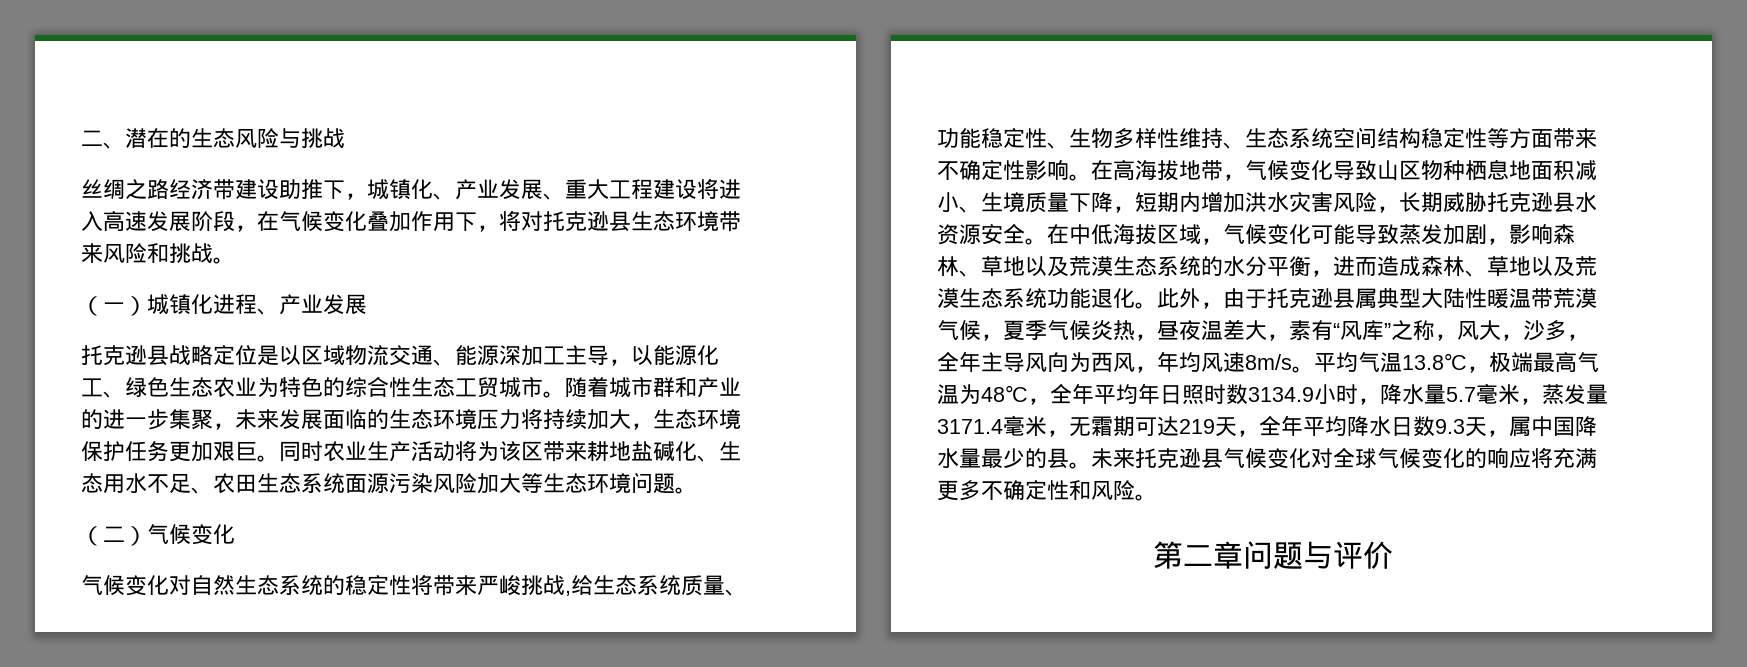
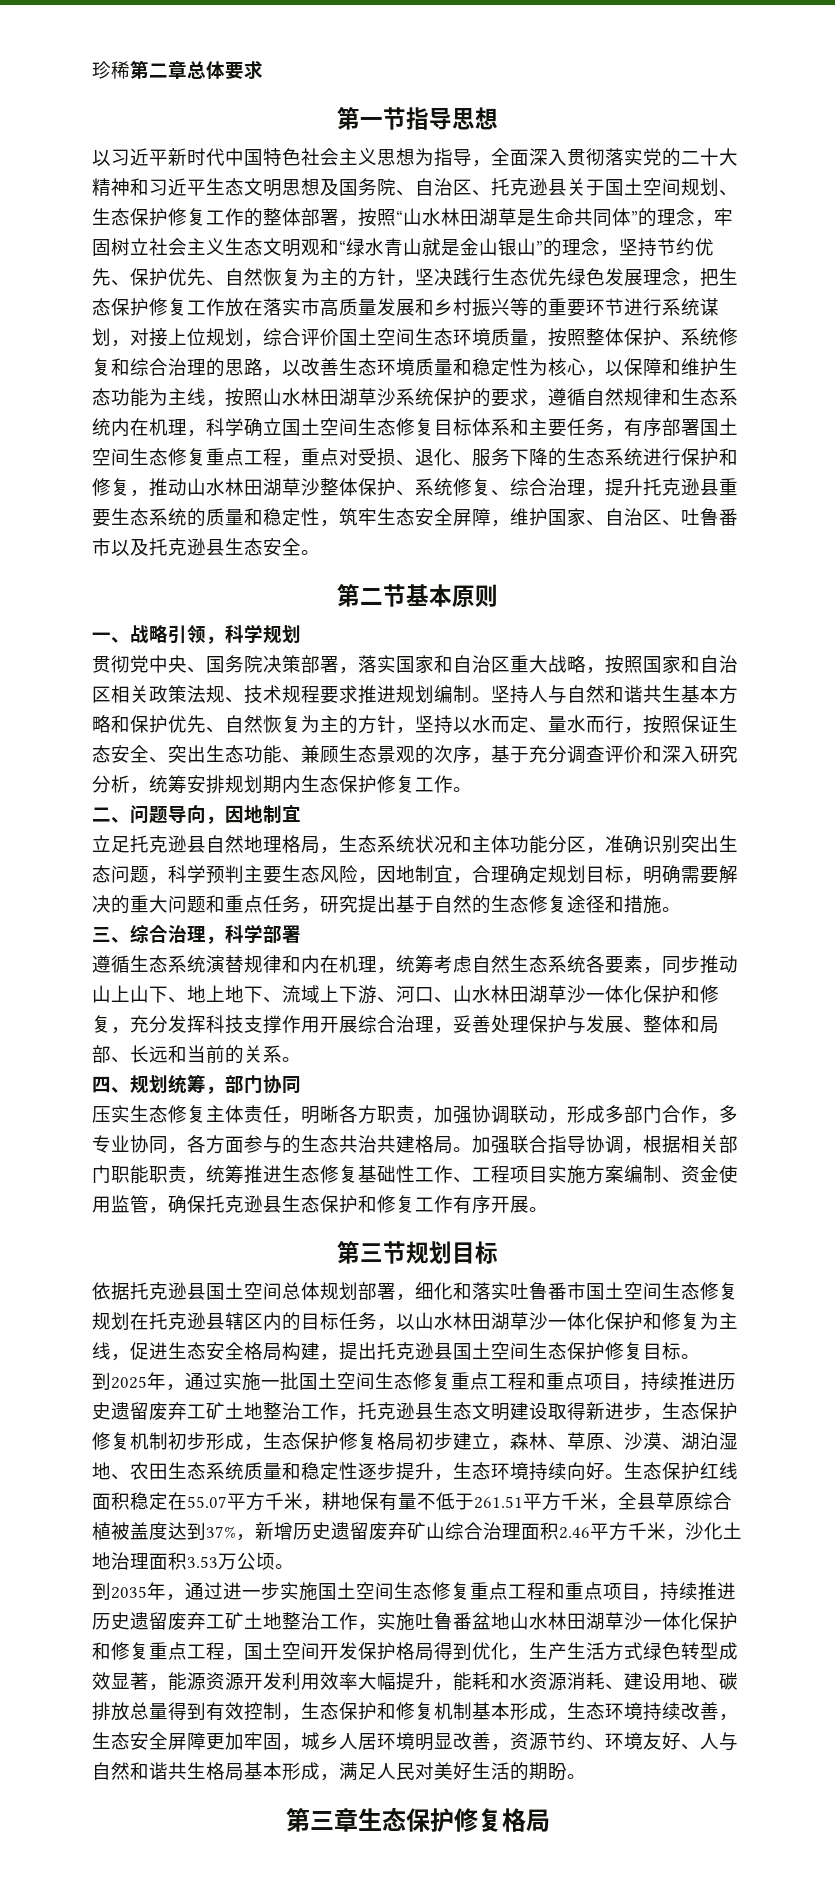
[81,128,345,149] [81,178,741,200] [81,210,741,232] [81,243,235,264] [81,294,367,316] [81,345,719,366] [81,376,741,398] [81,408,741,430] [81,440,741,462] [81,472,697,494] [81,524,235,546] [81,574,747,596] [937,127,1597,149] [937,159,1597,181] [937,192,1597,213] [937,223,1575,245] [937,256,1597,277] [937,288,1597,309] [937,319,1589,341] [937,351,1599,373] [937,383,1608,405] [937,415,1597,437] [937,447,1597,469] [937,480,1157,501] [1153,541,1393,569] 二、潜在的生态风险与挑战 // 丝绸之路经济带建设助推下，城镇化、产业发展、重大工程建设将进入高速发展阶段，在气候变化叠加作用下，将对托克逊县生态环境带来风险和挑战。 // （一）城镇化进程、产业发展 // 托克逊县战略定位是以区域物流交通、能源深加工主导，以能源化工、绿色生态农业为特色的综合性生态工贸城市。随着城市群和产业的进一步集聚，未来发展面临的生态环境压力将持续加大，生态环境保护任务更加艰巨。同时农业生产活动将为该区带来耕地盐碱化、生态用水不足、农田生态系统面源污染风险加大等生态环境问题。 // （二）气候变化 // 气候变化对自然生态系统的稳定性将带来严峻挑战,给生态系统质量、功能稳定性、生物多样性维持、生态系统空间结构稳定性等方面带来不确定性影响。在高海拔地带，气候变化导致山区物种栖息地面积减小、生境质量下降，短期内增加洪水灾害风险，长期威胁托克逊县水资源安全。在中低海拔区域，气候变化可能导致蒸发加剧，影响森林、草地以及荒漠生态系统的水分平衡，进而造成森林、草地以及荒漠生态系统功能退化。此外，由于托克逊县属典型大陆性暖温带荒漠气候，夏季气候炎热，昼夜温差大，素有“风库”之称，风大，沙多，全年主导风向为西风，年均风速8m/s。平均气温13.8℃，极端最高气温为48℃，全年平均年日照时数3134.9小时，降水量5.7毫米，蒸发量3171.4毫米，无霜期可达219天，全年平均降水日数9.3天，属中国降水量最少的县。未来托克逊县气候变化对全球气候变化的响应将充满更多不确定性和风险。 // 第二章问题与评价 -> [92,60,263,80] [337,107,498,130] [92,148,738,167] [92,178,738,197] [92,208,733,227] [92,238,714,257] [92,268,738,287] [92,298,719,317] [92,328,738,347] [92,358,738,377] [92,388,738,407] [92,418,738,437] [92,448,738,467] [92,478,738,497] [92,508,738,527] [92,538,320,556] [337,584,498,607] [92,624,301,644] [92,655,738,674] [92,685,738,704] [92,715,738,734] [92,745,738,764] [92,775,472,794] [92,805,301,824] [92,835,738,854] [92,865,738,884] [92,895,681,914] [92,924,301,944] [92,955,738,974] [92,985,719,1004] [92,1015,719,1034] [92,1045,301,1064] [92,1074,301,1094] [92,1105,738,1124] [92,1135,738,1154] [92,1165,738,1184] [92,1195,548,1214] [337,1241,498,1264] [92,1282,738,1301] [92,1312,738,1331] [92,1342,700,1361] [92,1372,736,1391] [92,1402,738,1421] [92,1432,738,1451] [92,1462,738,1481] [92,1492,732,1511] [92,1521,742,1541] [92,1552,294,1570] [92,1582,736,1601] [92,1612,738,1631] [92,1642,738,1661] [92,1672,738,1691] [92,1702,738,1721] [92,1732,738,1751] [92,1762,586,1781] [285,1808,550,1832] 珍稀第二章总体要求 // 第一节指导思想 // 以习近平新时代中国特色社会主义思想为指导，全面深入贯彻落实党的二十大精神和习近平生态文明思想及国务院、自治区、托克逊县关于国土空间规划、生态保护修复工作的整体部署，按照“山水林田湖草是生命共同体”的理念，牢固树立社会主义生态文明观和“绿水青山就是金山银山”的理念，坚持节约优先、保护优先、自然恢复为主的方针，坚决践行生态优先绿色发展理念，把生态保护修复工作放在落实市高质量发展和乡村振兴等的重要环节进行系统谋划，对接上位规划，综合评价国土空间生态环境质量，按照整体保护、系统修复和综合治理的思路，以改善生态环境质量和稳定性为核心，以保障和维护生态功能为主线，按照山水林田湖草沙系统保护的要求，遵循自然规律和生态系统内在机理，科学确立国土空间生态修复目标体系和主要任务，有序部署国土空间生态修复重点工程，重点对受损、退化、服务下降的生态系统进行保护和修复，推动山水林田湖草沙整体保护、系统修复、综合治理，提升托克逊县重要生态系统的质量和稳定性，筑牢生态安全屏障，维护国家、自治区、吐鲁番市以及托克逊县生态安全。 // 第二节基本原则 // 一、战略引领，科学规划 // 贯彻党中央、国务院决策部署，落实国家和自治区重大战略，按照国家和自治区相关政策法规、技术规程要求推进规划编制。坚持人与自然和谐共生基本方略和保护优先、自然恢复为主的方针，坚持以水而定、量水而行，按照保证生态安全、突出生态功能、兼顾生态景观的次序，基于充分调查评价和深入研究分析，统筹安排规划期内生态保护修复工作。 // 二、问题导向，因地制宜 // 立足托克逊县自然地理格局，生态系统状况和主体功能分区，准确识别突出生态问题，科学预判主要生态风险，因地制宜，合理确定规划目标，明确需要解决的重大问题和重点任务，研究提出基于自然的生态修复途径和措施。 // 三、综合治理，科学部署 // 遵循生态系统演替规律和内在机理，统筹考虑自然生态系统各要素，同步推动山上山下、地上地下、流域上下游、河口、山水林田湖草沙一体化保护和修复，充分发挥科技支撑作用开展综合治理，妥善处理保护与发展、整体和局部、长远和当前的关系。 // 四、规划统筹，部门协同 // 压实生态修复主体责任，明晰各方职责，加强协调联动，形成多部门合作，多专业协同，各方面参与的生态共治共建格局。加强联合指导协调，根据相关部门职能职责，统筹推进生态修复基础性工作、工程项目实施方案编制、资金使用监管，确保托克逊县生态保护和修复工作有序开展。 // 第三节规划目标 // 依据托克逊县国土空间总体规划部署，细化和落实吐鲁番市国土空间生态修复规划在托克逊县辖区内的目标任务，以山水林田湖草沙一体化保护和修复为主线，促进生态安全格局构建，提出托克逊县国土空间生态保护修复目标。 // 到2025年，通过实施一批国土空间生态修复重点工程和重点项目，持续推进历史遗留废弃工矿土地整治工作，托克逊县生态文明建设取得新进步，生态保护修复机制初步形成，生态保护修复格局初步建立，森林、草原、沙漠、湖泊湿地、农田生态系统质量和稳定性逐步提升，生态环境持续向好。生态保护红线面积稳定在55.07平方千米，耕地保有量不低于261.51平方千米，全县草原综合植被盖度达到37%，新增历史遗留废弃矿山综合治理面积2.46平方千米，沙化土地治理面积3.53万公顷。 // 到2035年，通过进一步实施国土空间生态修复重点工程和重点项目，持续推进历史遗留废弃工矿土地整治工作，实施吐鲁番盆地山水林田湖草沙一体化保护和修复重点工程，国土空间开发保护格局得到优化，生产生活方式绿色转型成效显著，能源资源开发利用效率大幅提升，能耗和水资源消耗、建设用地、碳排放总量得到有效控制，生态保护和修复机制基本形成，生态环境持续改善，生态安全屏障更加牢固，城乡人居环境明显改善，资源节约、环境友好、人与自然和谐共生格局基本形成，满足人民对美好生活的期盼。 // 第三章生态保护修复格局

